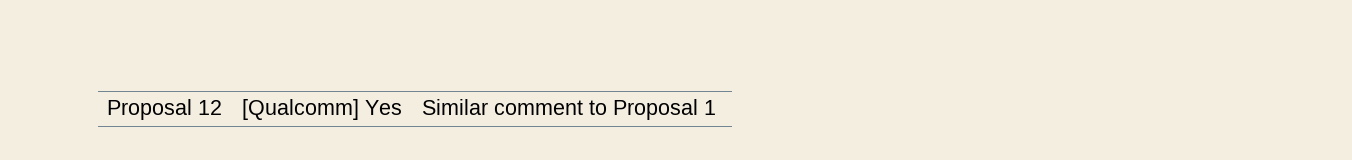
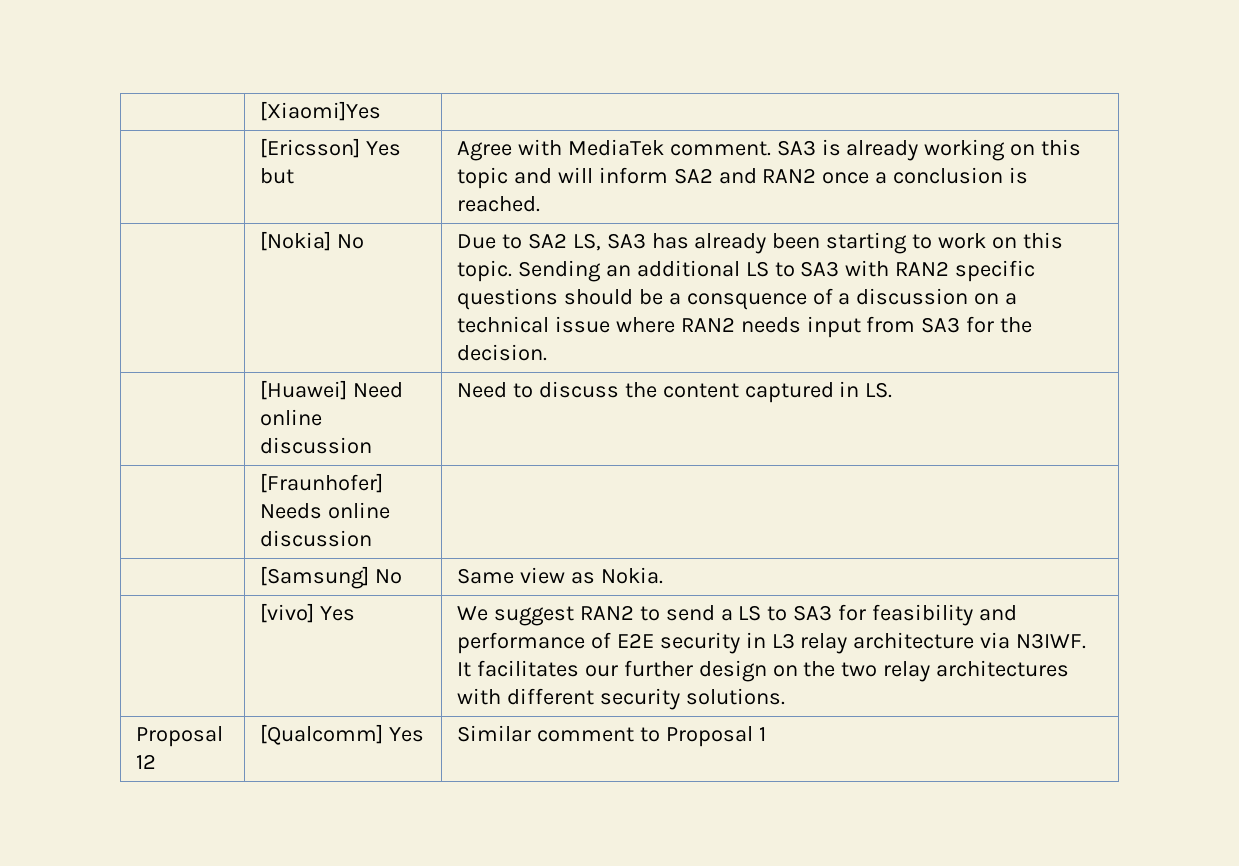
(106, 109) none -> [259,101,381,121] [259,138,401,158] [259,168,294,184] [456,139,1082,161] [456,167,1029,189] [456,196,540,212] [259,231,364,251] [456,232,1064,254] [456,260,1036,282] [456,288,1018,310] [456,316,1033,338] [456,344,547,361] [259,380,403,400] [259,409,322,426] [259,437,372,454] [456,381,893,403] [259,473,383,493] [259,502,390,519] [259,530,372,547] [259,566,402,589] [456,567,663,584] [259,603,355,623] [456,604,1018,626] [456,632,1087,654] [456,660,1070,682] [456,688,785,710] | [Xiaomi]Yes | // | [Ericsson] Yes but | Agree with MediaTek comment. SA3 is already working on this topic and will inform SA2 and RAN2 once a conclusion is reached. // | [Nokia] No | Due to SA2 LS, SA3 has already been starting to work on this topic. Sending an additional LS to SA3 with RAN2 specific questions should be a consquence of a discussion on a technical issue where RAN2 needs input from SA3 for the decision. // | [Huawei] Need online discussion | Need to discuss the content captured in LS. // | [Fraunhofer] Needs online discussion | // | [Samsung] No | Same view as Nokia. // | [vivo] Yes | We suggest RAN2 to send a LS to SA3 for feasibility and performance of E2E security in L3 relay architecture via N3IWF. It facilitates our further design on the two relay architectures with different security solutions. //

